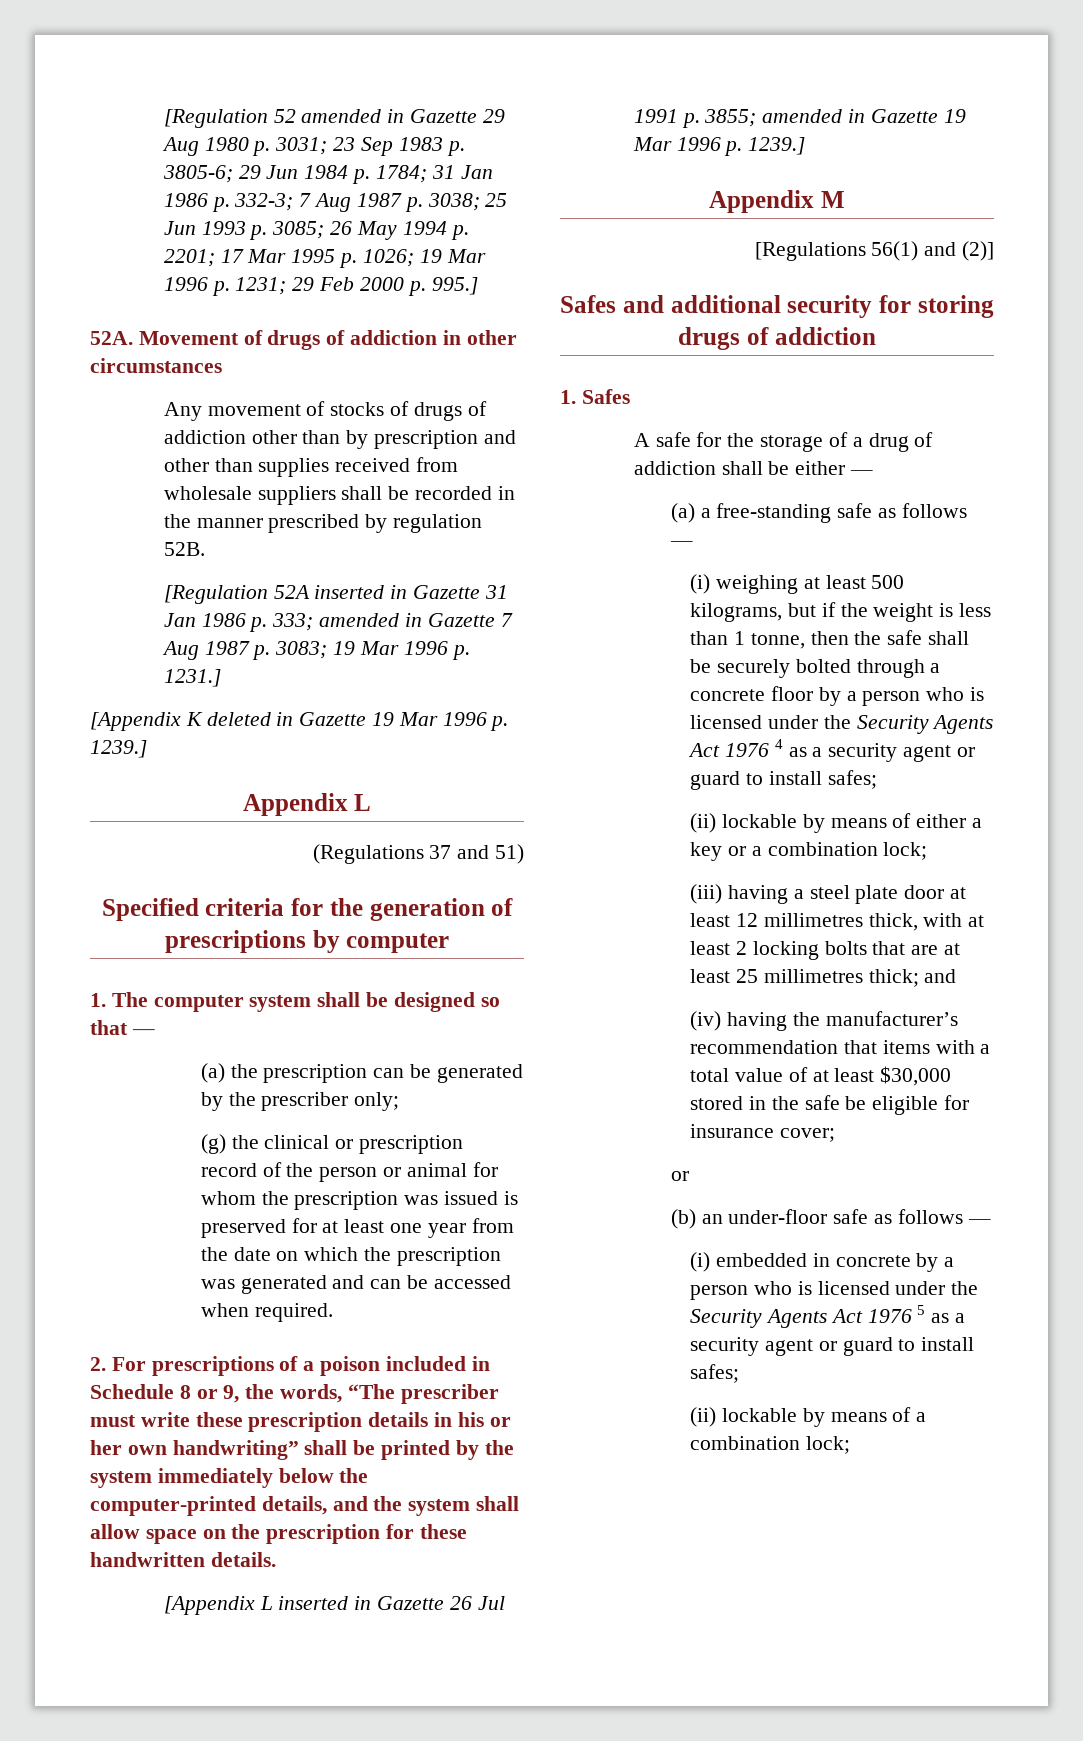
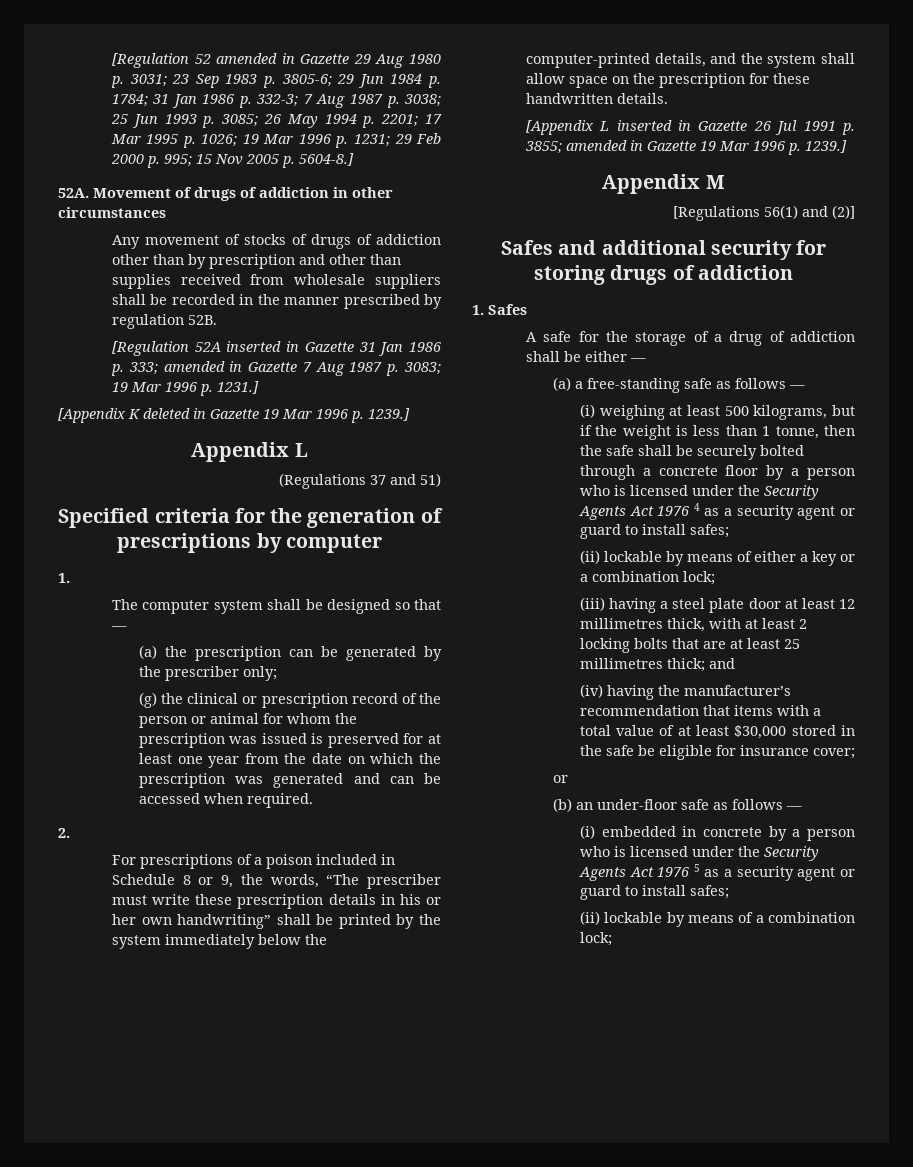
[431,277,478,295] 995.] -> [163,153,354,168] 995; 15 Nov 2005 p. 5604-8.]
(106, 1000) none -> (70, 578) //
(106, 1364) none -> (70, 833) //

